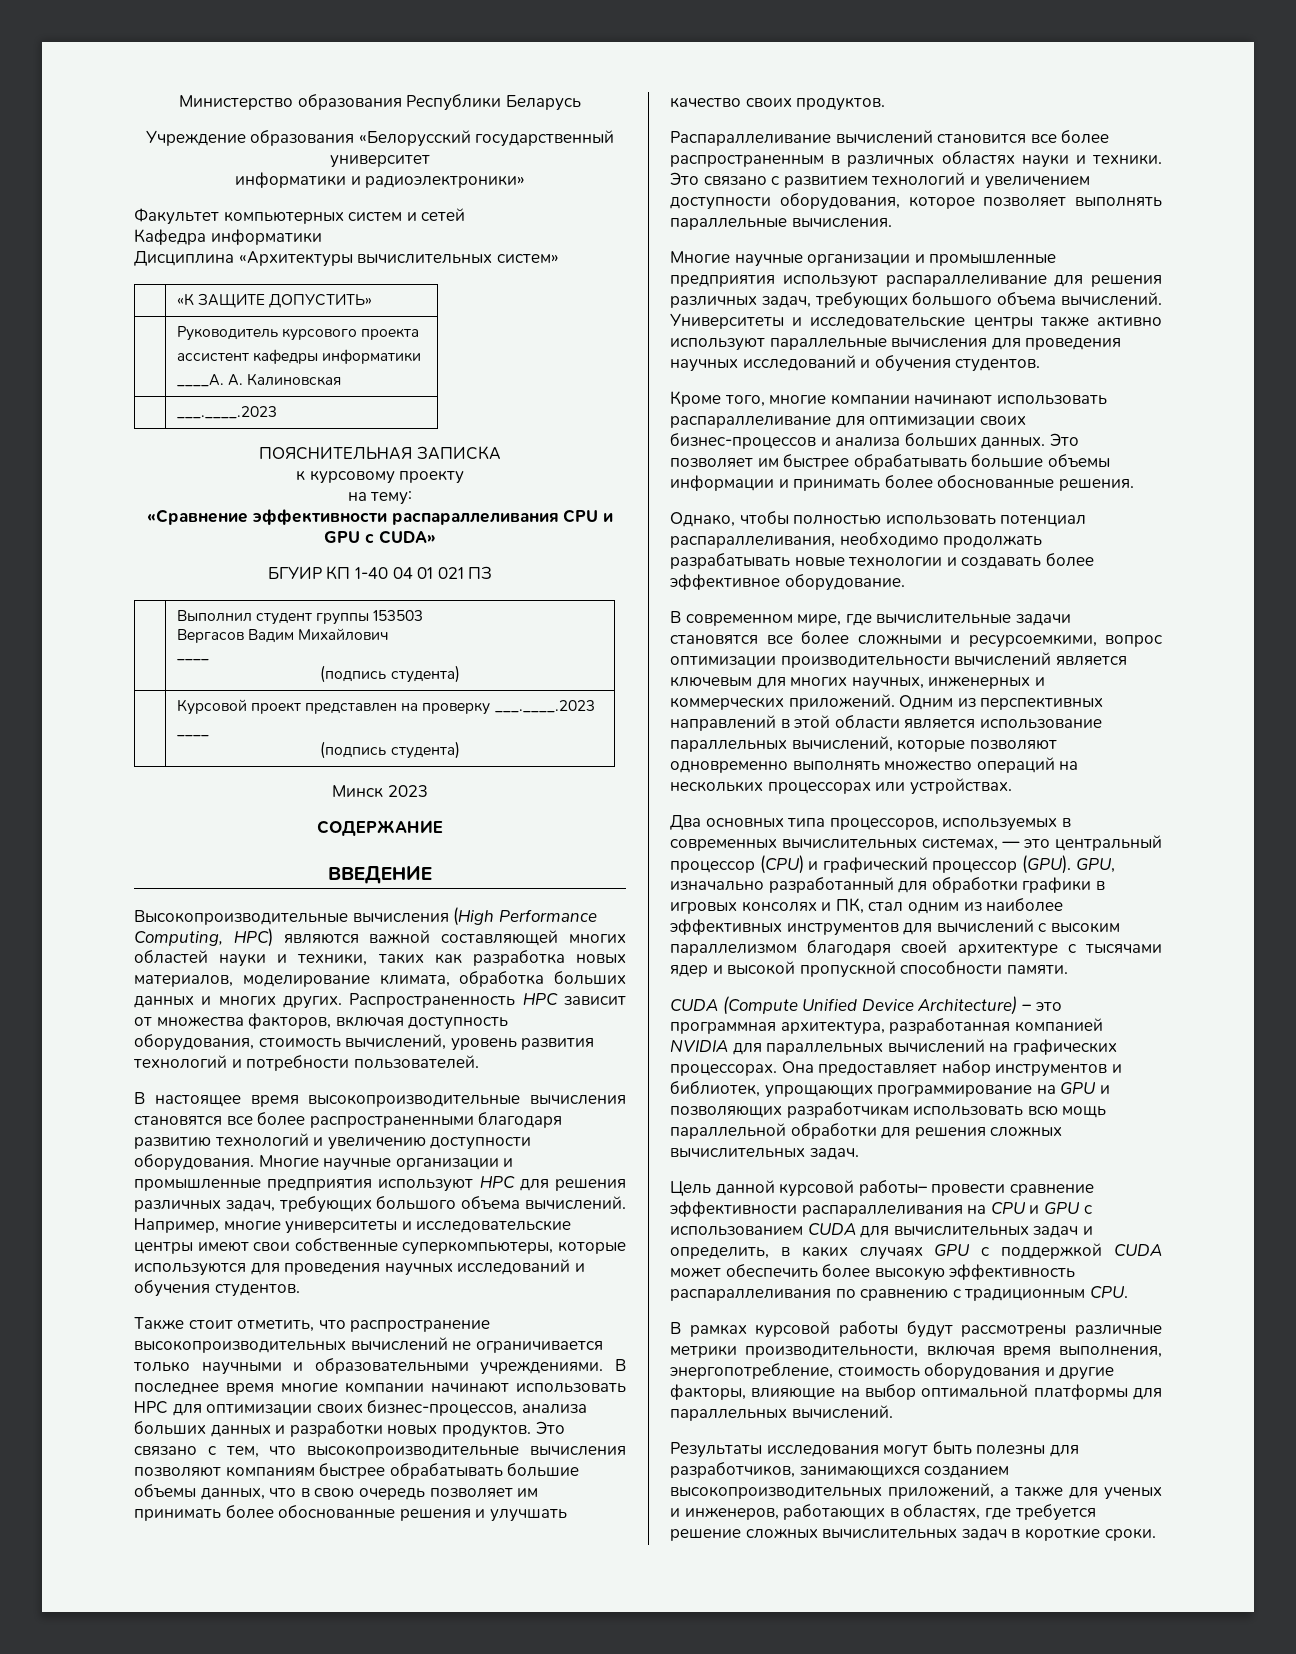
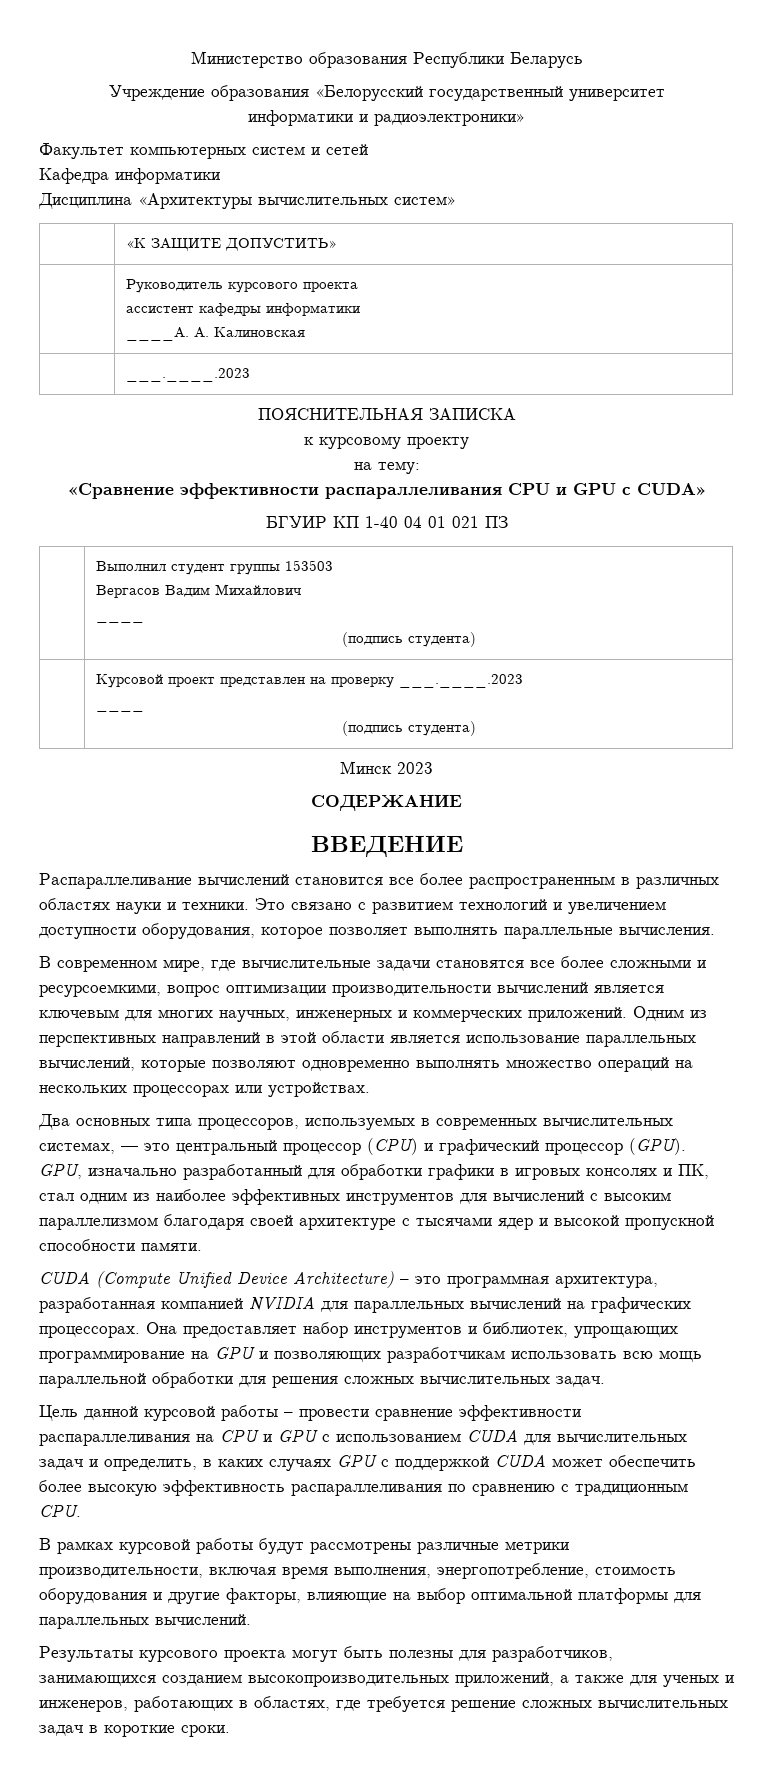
[134,907,597,926] [134,928,626,947] [134,950,626,967] [134,971,626,987] [134,993,626,1009] [134,1013,509,1030] [134,1034,595,1051] [133,1055,479,1071] [134,1092,626,1107] [134,1112,563,1128] [134,1133,532,1150] [134,1154,514,1171] [134,1176,626,1192] [134,1196,626,1213] [134,1218,572,1234] [134,1238,626,1255] [134,1259,585,1276] [134,1280,300,1297] [134,1317,491,1332] [134,1337,603,1353] [133,1358,626,1375] [134,1382,626,1395] [134,1400,587,1416] [134,1421,565,1438] [134,1445,626,1458] [134,1463,580,1479] [134,1484,539,1500] [134,1505,567,1522] [670,97,886,111] // Высокопроизводительные вычисления (High Performance Computing, HPC) являются важной составляющей многих областей науки и техники, таких как разработка новых материалов, моделирование климата, обработка больших данных и многих других. Распространенность HPC зависит от множества факторов, включая доступность оборудования, стоимость вычислений, уровень развития технологий и потребности пользователей. // В настоящее время высокопроизводительные вычисления становятся все более распространенными благодаря развитию технологий и увеличению доступности оборудования. Многие научные организации и промышленные предприятия используют HPC для решения различных задач, требующих большого объема вычислений. Например, многие университеты и исследовательские центры имеют свои собственные суперкомпьютеры, которые используются для проведения научных исследований и обучения студентов. // Также стоит отметить, что распространение высокопроизводительных вычислений не ограничивается только научными и образовательными учреждениями. В последнее время многие компании начинают использовать HPC для оптимизации своих бизнес-процессов, анализа больших данных и разработки новых продуктов. Это связано с тем, что высокопроизводительные вычисления позволяют компаниям быстрее обрабатывать большие объемы данных, что в свою очередь позволяет им принимать более обоснованные решения и улучшать качество своих продуктов. -> (463, 846) none
[670,251,1057,267] [670,275,1162,288] [670,292,1162,309] [670,313,1162,329] [670,338,1122,351] [670,355,1041,372] [670,391,1107,407] [670,416,1026,428] [670,433,1079,449] [670,454,1110,470] [670,475,1134,491] [670,511,1087,527] [670,532,1043,548] [670,553,1094,569] [670,574,905,591] // Многие научные организации и промышленные предприятия используют распараллеливание для решения различных задач, требующих большого объема вычислений. Университеты и исследовательские центры также активно используют параллельные вычисления для проведения научных исследований и обучения студентов. // Кроме того, многие компании начинают использовать распараллеливание для оптимизации своих бизнес-процессов и анализа больших данных. Это позволяет им быстрее обрабатывать большие объемы информации и принимать более обоснованные решения. // Однако, чтобы полностью использовать потенциал распараллеливания, необходимо продолжать разрабатывать новые технологии и создавать более эффективное оборудование. -> (715, 931) none
[858,1180,928,1196] работы– -> [221,1405,293,1421] работы –
[766,1445,879,1457] исследования -> [139,1650,286,1662] курсового проекта

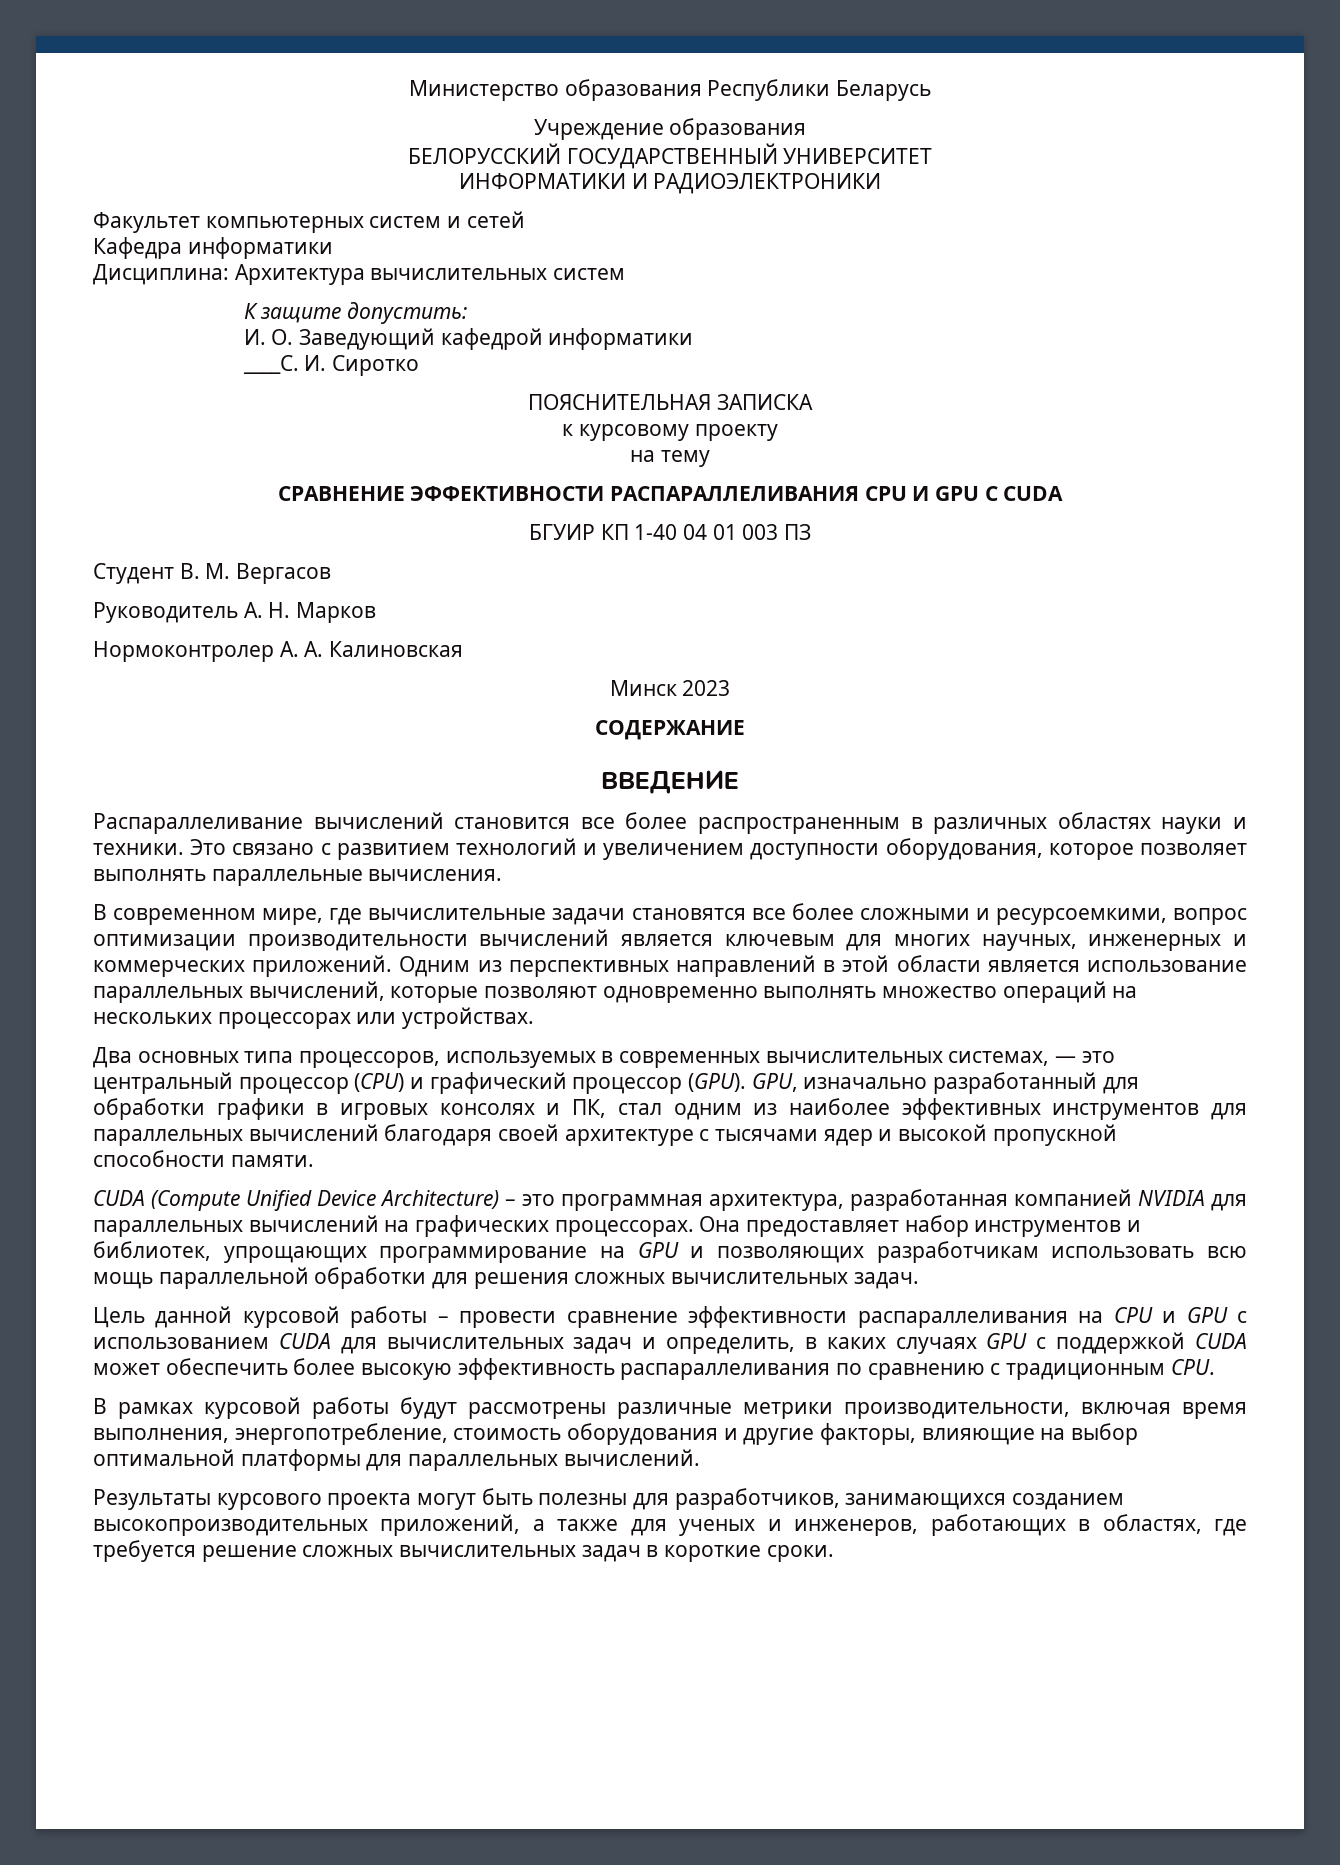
[314,85,665,101] [248,110,525,126] «Белорусский государственный университет // информатики и радиоэлектроники» -> [407,143,933,169] [458,173,882,194] // БЕЛОРУССКИЙ ГОСУДАРСТВЕННЫЙ УНИВЕРСИТЕТ // ИНФОРМАТИКИ И РАДИОЭЛЕКТРОНИКИ
[38,193,456,209] [125,238,337,251] [125,279,358,293] [125,303,360,316] [125,327,305,341] [125,368,250,382] Дисциплина «Архитектуры вычислительных систем» // | «К ЗАЩИТЕ ДОПУСТИТЬ» // | Руководитель курсового проекта // ассистент кафедры информатики // ____А. А. Калиновская // | ___.____.2023 -> [93,264,626,285] [243,302,467,324] [243,328,694,350] [242,355,419,376] Дисциплина: Архитектура вычислительных систем // К защите допустить: // И. О. Заведующий кафедрой информатики // ____С. И. Сиротко
[377,461,420,474] [66,483,707,499] тему: // «Сравнение эффективности распараллеливания CPU и GPU с CUDA» -> [660,450,710,467] [277,486,1064,501] тему // СРАВНЕНИЕ ЭФФЕКТИВНОСТИ РАСПАРАЛЛЕЛИВАНИЯ CPU И GPU С CUDA
[451,516,479,528] 021 -> [742,524,779,540] 003
[95,560,333,575] [95,584,301,598] [95,619,144,623] [341,632,476,647] [95,674,523,688] [95,708,144,712] [341,721,476,736] // | Выполнил студент группы 153503 // Вергасов Вадим Михайлович // ____ // (подпись студента) // | Курсовой проект представлен на проверку ___.____.2023 // ____ // (подпись студента) -> [93,563,332,584] [93,602,377,623] [93,641,464,662] // Студент В. М. Вергасов // Руководитель А. Н. Марков // Нормоконтролер А. А. Калиновская
[493,1190,671,1201] [39,1217,158,1230] вычислений с высоким параллелизмом -> [93,1124,379,1146] параллельных вычислений

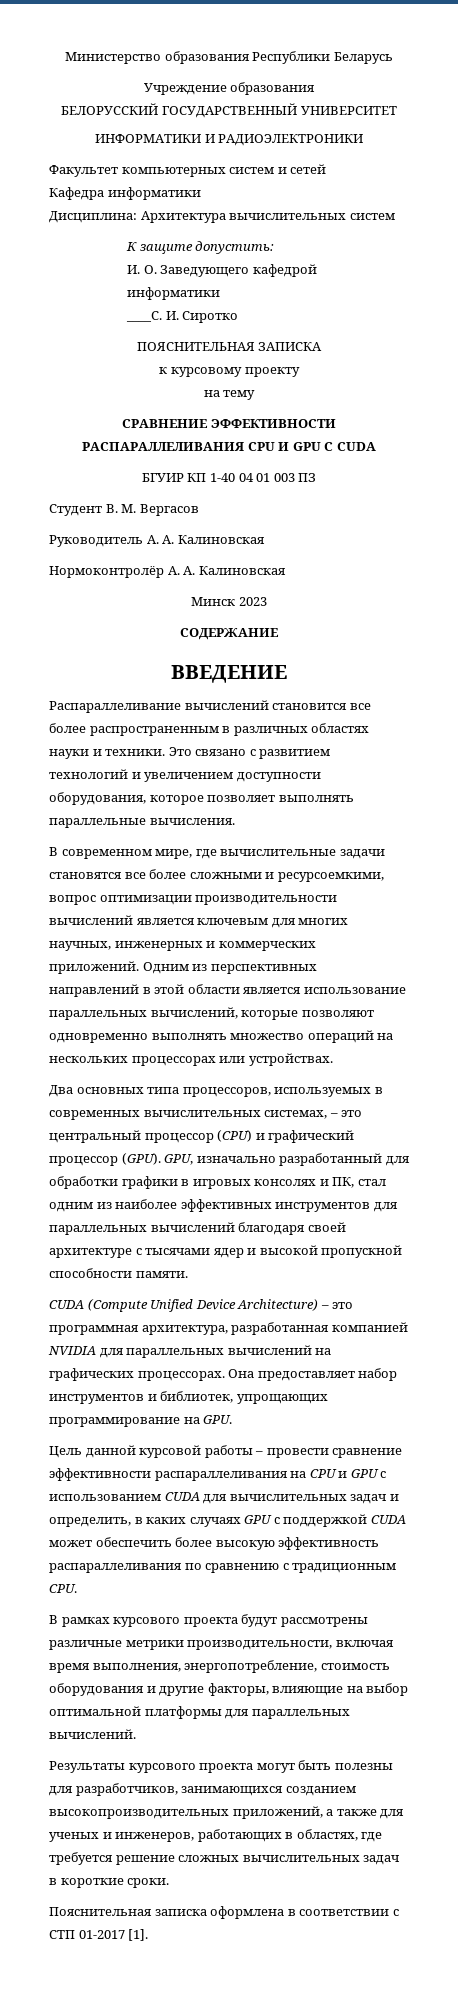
[298,328,435,350] Заведующий -> [160,265,250,277] Заведующего
[268,602,377,623] [93,641,274,662] Н. Марков // Нормоконтролер -> [162,535,265,544] [49,566,164,578] А. Калиновская // Нормоконтролёр
[1055,1056,1077,1063] — -> [329,1113,338,1117] –
[637,1241,1247,1263] [93,1267,919,1289] GPU и позволяющих разработчикам использовать всю мощь параллельной обработки для решения сложных вычислительных задач. -> [203,1415,233,1424] GPU.
[204,1397,389,1419] курсовой работы -> [113,1617,238,1627] курсового проекта
(834, 1553) none -> [49,1906,399,1919] [49,1929,149,1941] // Пояснительная записка оформлена в соответствии с СТП 01-2017 [1].

